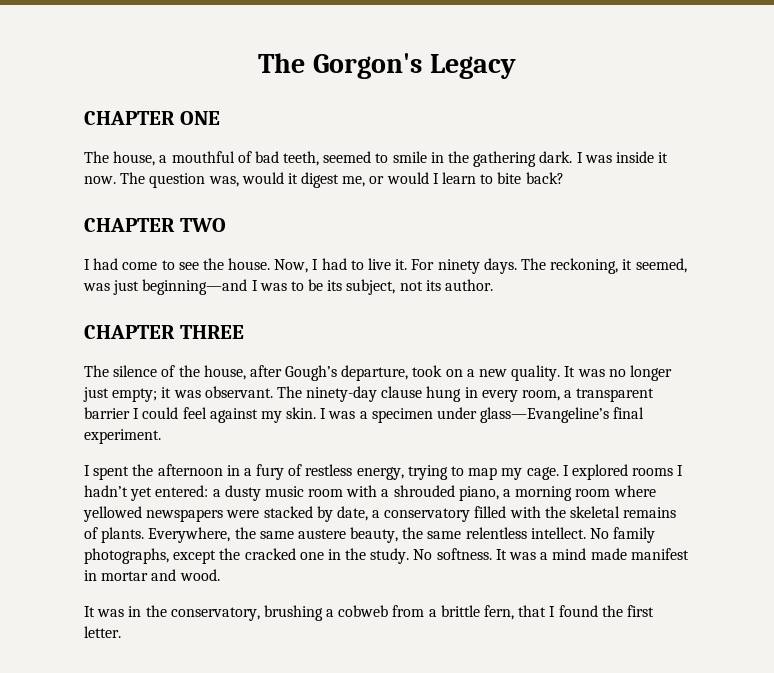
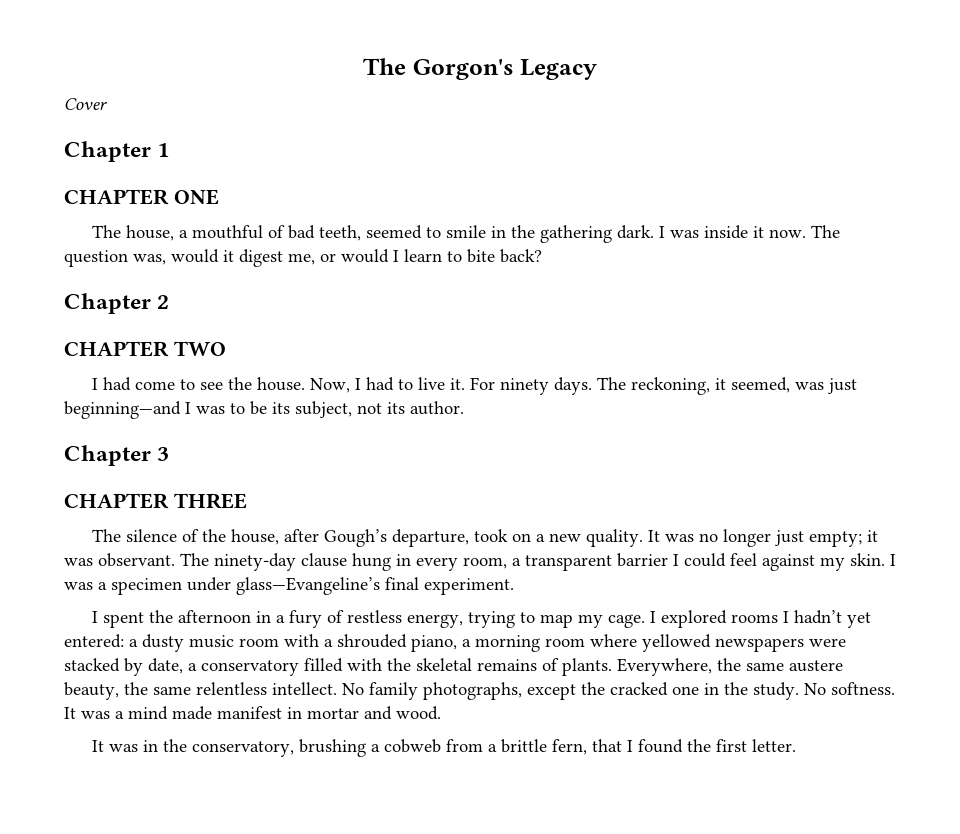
(516, 66) none -> [64,98,107,110] [64,141,170,162] // Cover // Chapter 1
(564, 178) none -> [64,293,170,314] // Chapter 2
(494, 285) none -> [64,445,170,466] // Chapter 3

